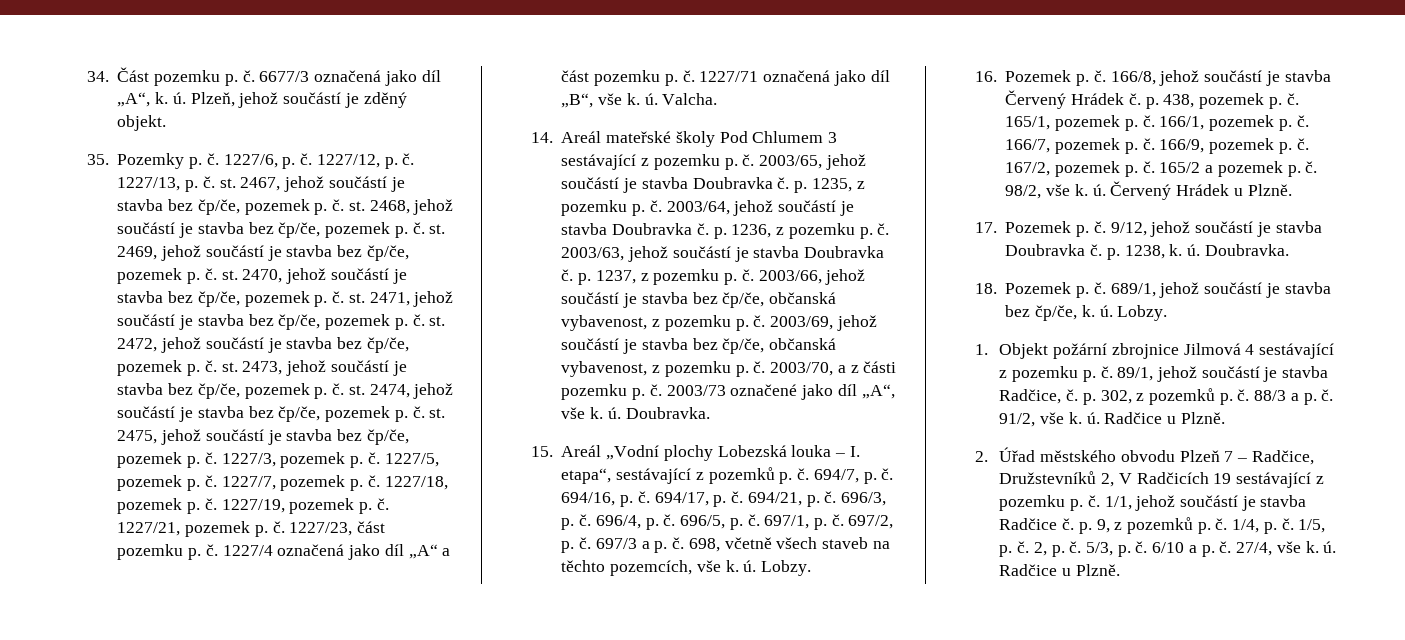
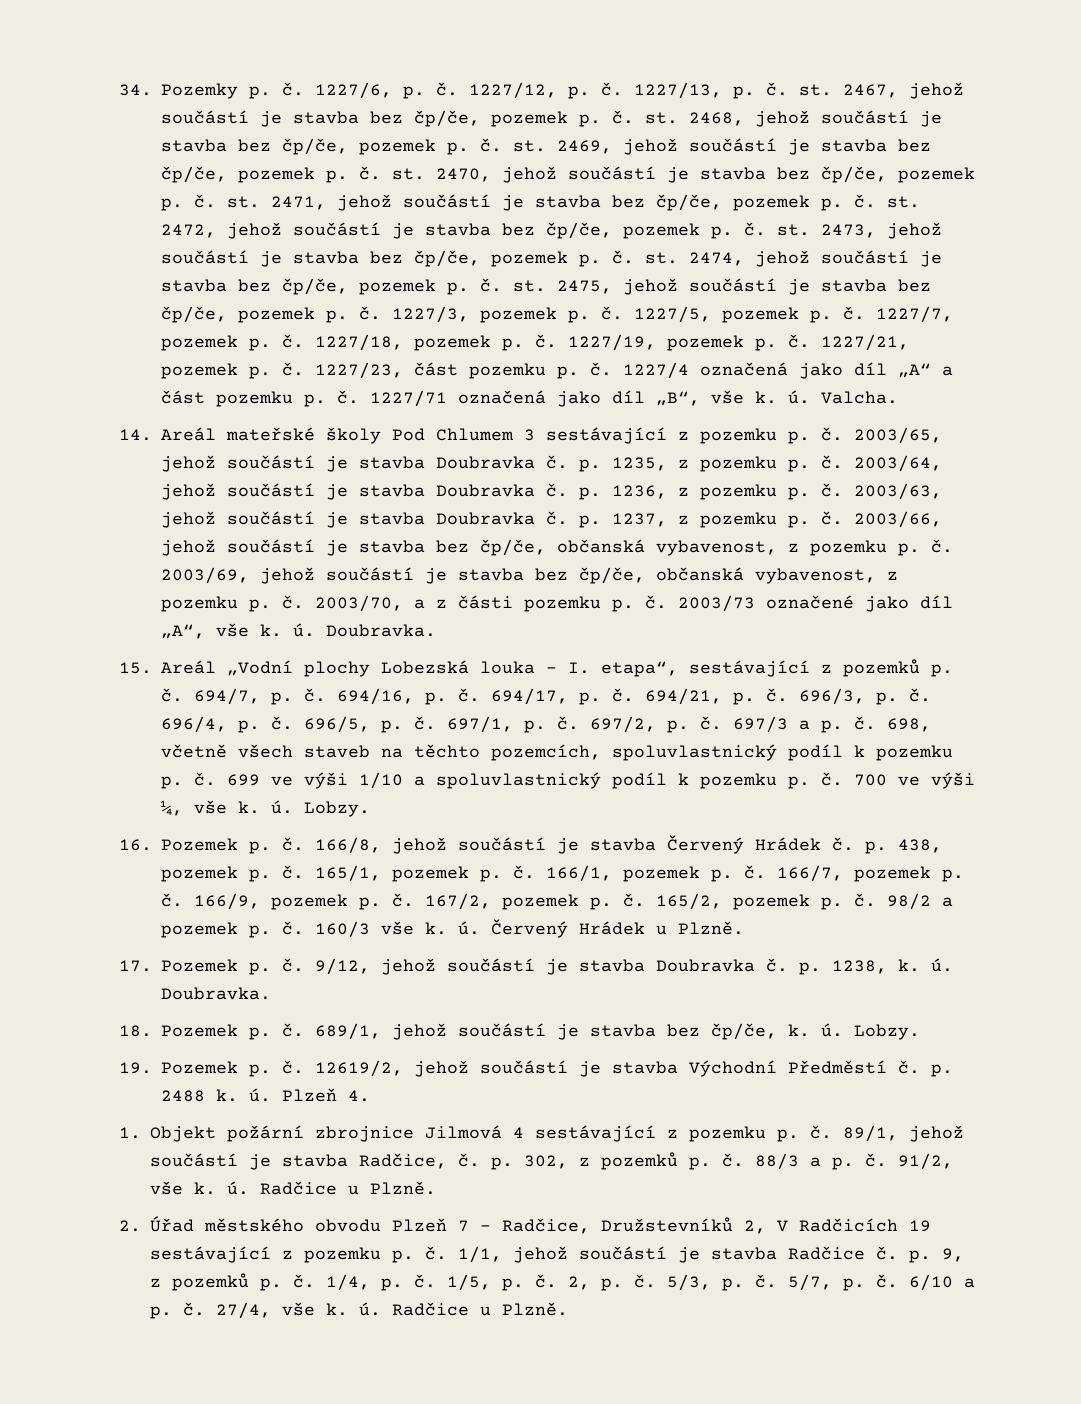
[117,67,441,86] [117,92,407,108] [117,115,167,131] [86,154,109,165] Část pozemku p. č. 6677/3 označená jako díl „A“, k. ú. Plzeň, jehož součástí je zděný objekt. // 35. -> (152, 90) none
(693, 568) none -> [611,744,953,761] [160,772,975,789] [159,800,183,816] spoluvlastnický podíl k pozemku p. č. 699 ve výši 1/10 a spoluvlastnický podíl k pozemku p. č. 700 ve výši ¼,
[1159,162,1201,173] 165/2 -> [655,893,931,910] 165/2, pozemek p. č. 98/2
[1005,185,1042,199] 98/2, -> [314,921,370,938] 160/3
(1168, 313) none -> [118,1060,953,1077] [160,1088,370,1102] // 19. Pozemek p. č. 12619/2, jehož součástí je stavba Východní Předměstí č. p. 2488 k. ú. Plzeň 4.
(1148, 547) none -> [787,1274,898,1291] 5/7, p. č.

